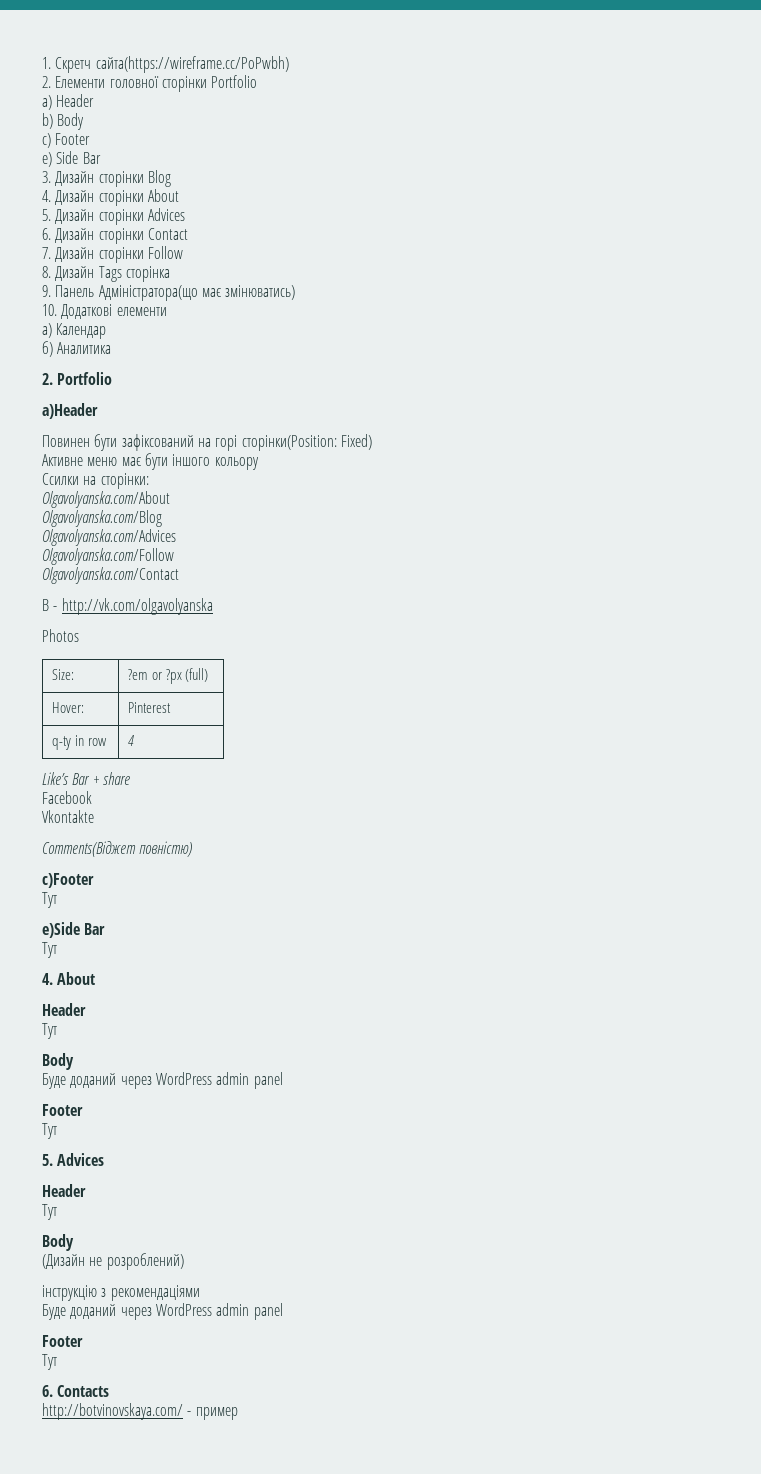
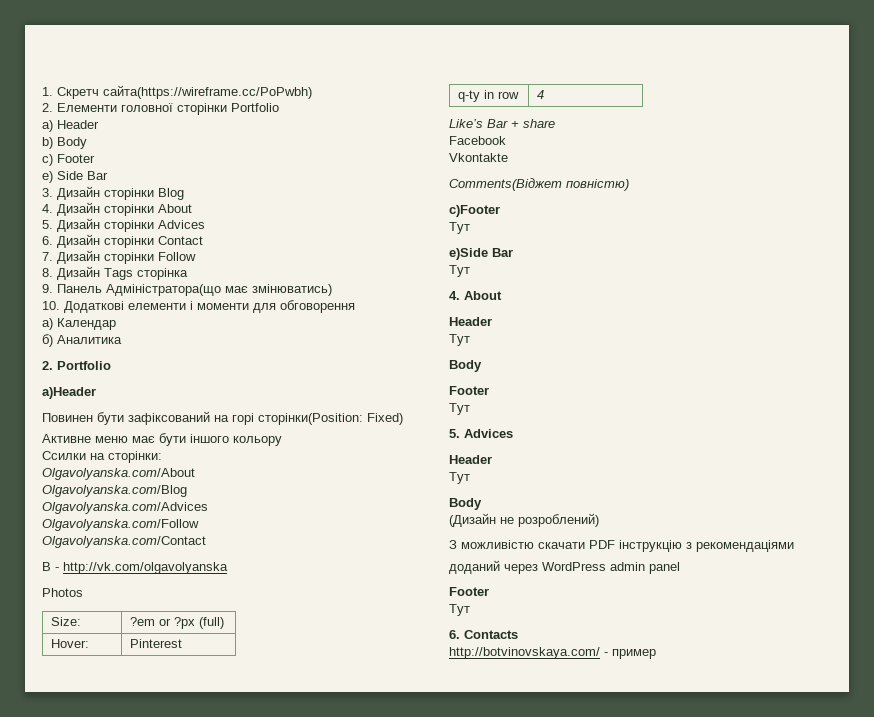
(167, 311) none -> [190,300,355,313] і моменти для обговорення
[42,1072,283,1089] // Буде доданий через WordPress admin panel -> (482, 366) none
(184, 1261) none -> [449,540,615,549] З можливістю скачати PDF
[42,1304,66,1320] Буде -> (794, 546) none

